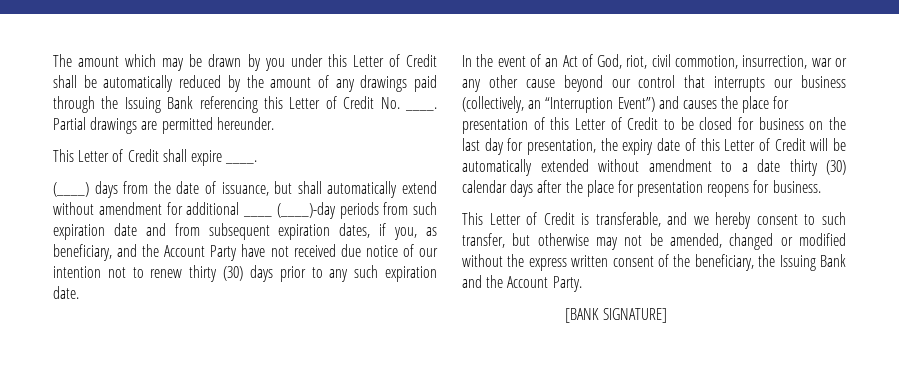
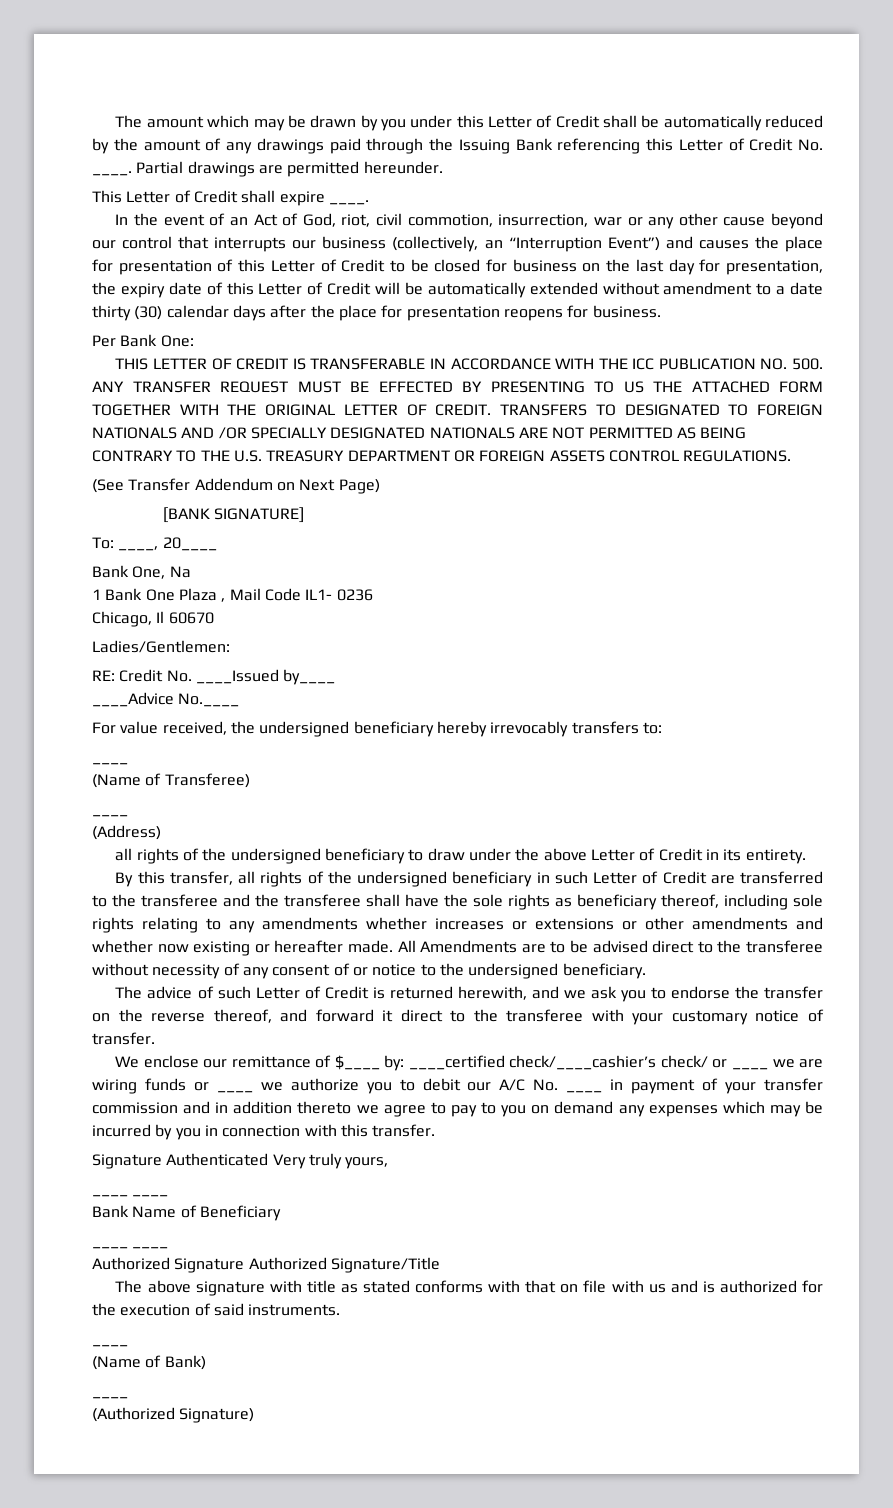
[53,181,437,198] [53,202,240,215] [243,202,437,219] [53,223,438,240] [53,244,438,261] [53,265,437,282] [53,286,79,299] // (____) days from the date of issuance, but shall automatically extend without amendment for additional ____ (____)-day periods from such expiration date and from subsequent expiration dates, if you, as beneficiary, and the Account Party have not received due notice of our intention not to renew thirty (30) days prior to any such expiration date. -> (369, 202) none
[462,212,846,229] [462,233,846,250] [462,254,846,271] [462,275,582,292] [565,308,667,323] This Letter of Credit is transferable, and we hereby consent to such transfer, but otherwise may not be amended, changed or modified without the express written consent of the beneficiary, the Issuing Bank and the Account Party. // [BANK SIGNATURE] -> [92,334,194,347] [115,358,823,370] [92,381,823,393] [92,404,824,416] [92,427,747,439] [92,450,792,462] [92,478,380,494] [162,507,305,523] [92,537,217,551] [92,565,191,579] [92,588,373,602] [92,611,214,627] [92,640,230,653] [92,669,336,685] [92,692,240,707] [92,721,662,737] [92,762,128,765] [92,773,250,788] [92,814,128,817] [92,825,161,840] [115,848,806,864] [115,871,823,887] [92,894,823,910] [92,917,823,933] [92,940,824,956] [92,963,646,979] [115,986,823,1002] [92,1009,824,1025] [92,1032,155,1045] [115,1055,823,1071] [92,1078,603,1094] [610,1078,824,1094] [92,1101,824,1117] [92,1124,436,1140] [92,1153,389,1169] [92,1194,169,1197] [92,1205,281,1221] [92,1246,169,1249] [92,1257,440,1273] [115,1280,824,1296] [92,1303,341,1316] [92,1344,128,1347] [92,1355,206,1370] [92,1396,128,1399] [92,1407,255,1423] Per Bank One: // THIS LETTER OF CREDIT IS TRANSFERABLE IN ACCORDANCE WITH THE ICC PUBLICATION NO. 500. ANY TRANSFER REQUEST MUST BE EFFECTED BY PRESENTING TO US THE ATTACHED FORM TOGETHER WITH THE ORIGINAL LETTER OF CREDIT. TRANSFERS TO DESIGNATED TO FOREIGN NATIONALS AND /OR SPECIALLY DESIGNATED NATIONALS ARE NOT PERMITTED AS BEING CONTRARY TO THE U.S. TREASURY DEPARTMENT OR FOREIGN ASSETS CONTROL REGULATIONS. // (See Transfer Addendum on Next Page) // [BANK SIGNATURE] // To: ____, 20____ // Bank One, Na // 1 Bank One Plaza , Mail Code IL1- 0236 // Chicago, Il 60670 // Ladies/Gentlemen: // RE: Credit No. ____Issued by____ // ____Advice No.____ // For value received, the undersigned beneficiary hereby irrevocably transfers to: // ____ // (Name of Transferee) // ____ // (Address) // all rights of the undersigned beneficiary to draw under the above Letter of Credit in its entirety. // By this transfer, all rights of the undersigned beneficiary in such Letter of Credit are transferred to the transferee and the transferee shall have the sole rights as beneficiary thereof, including sole rights relating to any amendments whether increases or extensions or other amendments and whether now existing or hereafter made. All Amendments are to be advised direct to the transferee without necessity of any consent of or notice to the undersigned beneficiary. // The advice of such Letter of Credit is returned herewith, and we ask you to endorse the transfer on the reverse thereof, and forward it direct to the transferee with your customary notice of transfer. // We enclose our remittance of $____ by: ____certified check/____cashier’s check/ or ____ we are wiring funds or ____ we authorize you to debit our A/C No. ____ in payment of your transfer commission and in addition thereto we agree to pay to you on demand any expenses which may be incurred by you in connection with this transfer. // Signature Authenticated Very truly yours, // ____ ____ // Bank Name of Beneficiary // ____ ____ // Authorized Signature Authorized Signature/Title // The above signature with title as stated conforms with that on file with us and is authorized for the execution of said instruments. // ____ // (Name of Bank) // ____ // (Authorized Signature)

